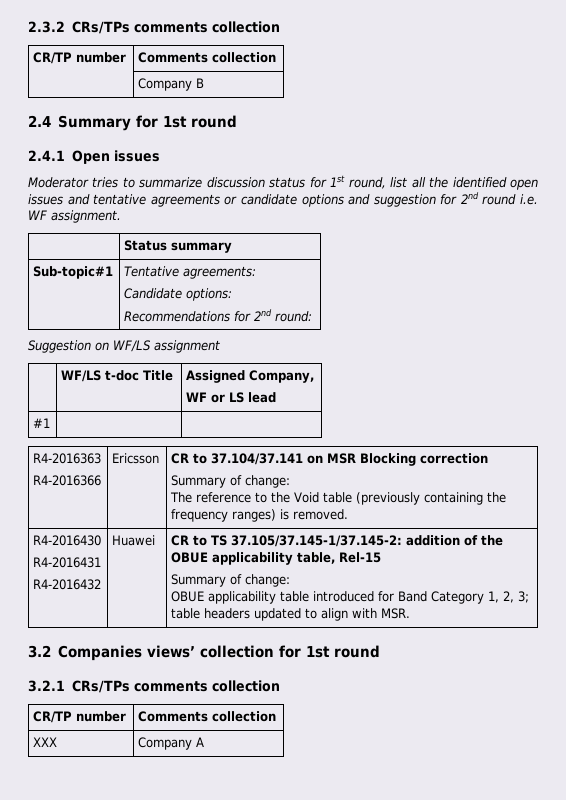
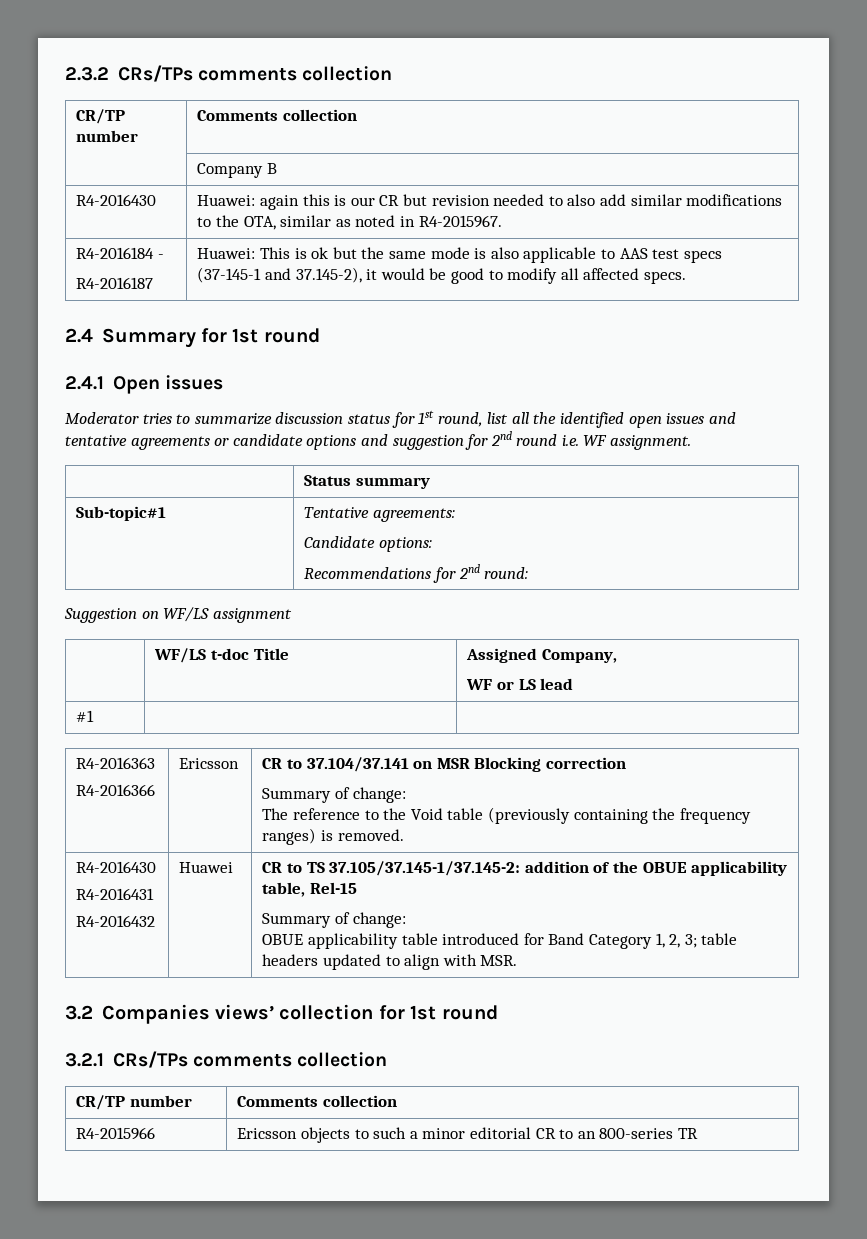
(205, 83) none -> [76,194,157,206] [197,194,783,210] [197,215,502,230] [76,247,165,259] [76,277,154,289] [197,247,722,263] [197,267,686,284] // R4-2016430 | Huawei: again this is our CR but revision needed to also add similar modifications to the OTA, similar as noted in R4-2015967. // R4-2016184 - // R4-2016187 | Huawei: This is ok but the same mode is also applicable to AAS test specs (37-145-1 and 37.145-2), it would be good to modify all affected specs.
[33,737,58,747] [138,737,205,750] XXX | Company A -> [76,1127,156,1140] [237,1127,698,1143] R4-2015966 | Ericsson objects to such a minor editorial CR to an 800-series TR

